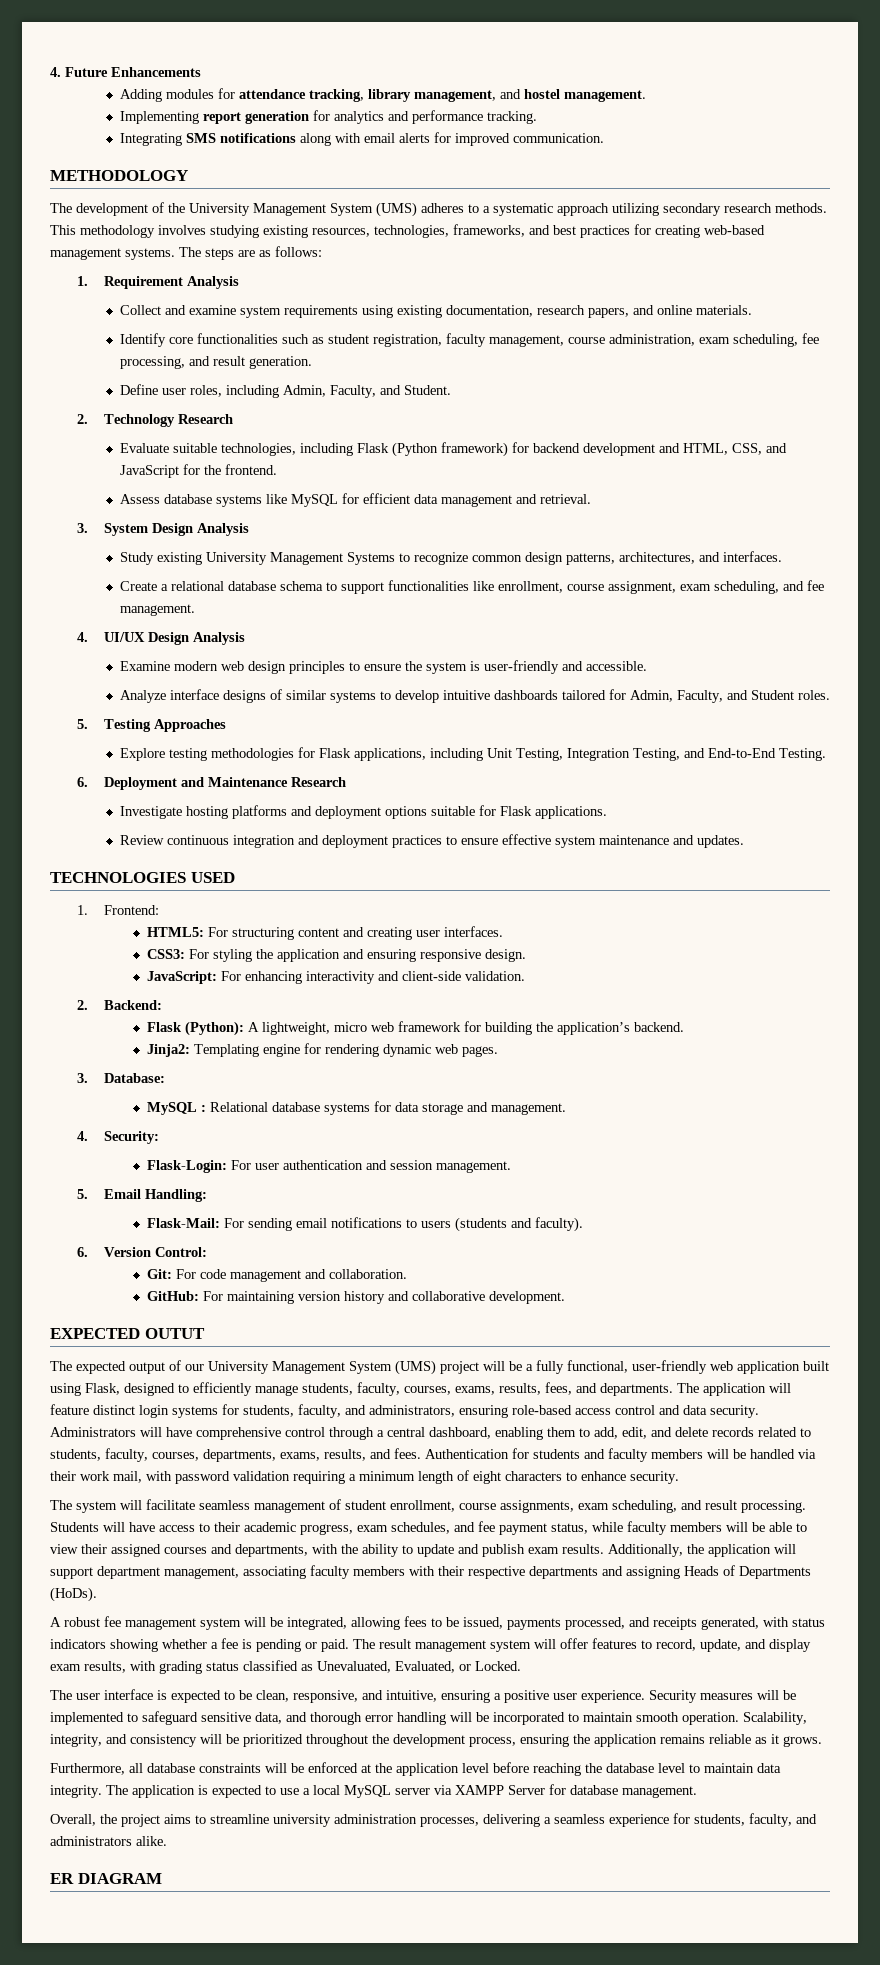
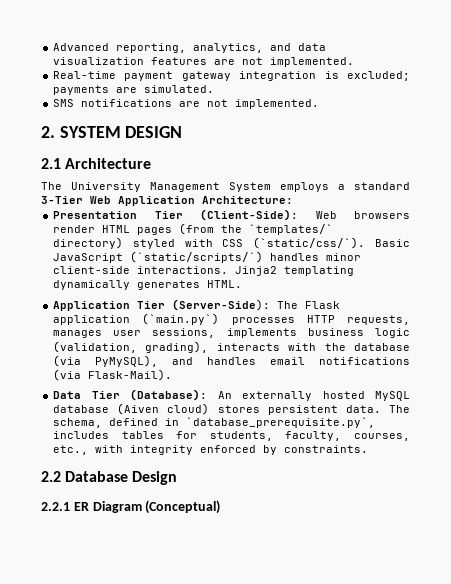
[50,67,201,77] [119,88,646,102] [119,110,537,124] [119,132,604,146] [50,170,188,181] [50,202,827,217] [50,224,765,238] [50,246,322,260] [76,276,239,289] [119,305,752,318] [119,333,819,347] [119,356,312,369] [119,384,451,398] [76,414,233,427] [119,442,787,457] [119,464,277,478] [119,493,591,507] [76,523,249,536] [119,551,782,565] [119,580,824,594] [119,604,195,616] [76,632,245,645] [119,660,647,674] [119,689,830,703] [76,719,226,732] [119,747,826,761] [76,777,346,790] [119,805,607,819] [119,834,744,848] [50,872,235,883] [76,905,159,915] [146,926,503,940] [146,949,526,962] [146,971,525,984] [76,1000,162,1010] [146,1021,684,1036] [146,1043,498,1057] [76,1073,165,1083] [146,1101,566,1115] [76,1131,159,1144] [146,1160,511,1173] [76,1189,207,1202] [146,1217,583,1232] [76,1247,207,1257] [146,1269,407,1282] [146,1291,565,1304] [50,1328,205,1339] [50,1360,829,1375] [50,1382,791,1396] [50,1404,759,1418] [50,1427,811,1440] [50,1448,816,1462] [50,1470,679,1484] [50,1499,806,1513] [50,1521,807,1535] [50,1544,796,1557] [50,1565,811,1579] [50,1587,97,1602] [50,1616,825,1630] [50,1638,811,1652] [50,1660,521,1674] [50,1689,796,1703] [50,1711,807,1725] [50,1734,822,1747] [50,1762,781,1776] [50,1784,697,1798] [50,1813,817,1827] [50,1836,167,1846] [50,1873,162,1884] 4. Future Enhancements // Adding modules for attendance tracking, library management, and hostel management. // Implementing report generation for analytics and performance tracking. // Integrating SMS notifications along with email alerts for improved communication. // METHODOLOGY // The development of the University Management System (UMS) adheres to a systematic approach utilizing secondary research methods. This methodology involves studying existing resources, technologies, frameworks, and best practices for creating web-based management systems. The steps are as follows: // 1. Requirement Analysis // Collect and examine system requirements using existing documentation, research papers, and online materials. // Identify core functionalities such as student registration, faculty management, course administration, exam scheduling, fee processing, and result generation. // Define user roles, including Admin, Faculty, and Student. // 2. Technology Research // Evaluate suitable technologies, including Flask (Python framework) for backend development and HTML, CSS, and JavaScript for the frontend. // Assess database systems like MySQL for efficient data management and retrieval. // 3. System Design Analysis // Study existing University Management Systems to recognize common design patterns, architectures, and interfaces. // Create a relational database schema to support functionalities like enrollment, course assignment, exam scheduling, and fee management. // 4. UI/UX Design Analysis // Examine modern web design principles to ensure the system is user-friendly and accessible. // Analyze interface designs of similar systems to develop intuitive dashboards tailored for Admin, Faculty, and Student roles. // 5. Testing Approaches // Explore testing methodologies for Flask applications, including Unit Testing, Integration Testing, and End-to-End Testing. // 6. Deployment and Maintenance Research // Investigate hosting platforms and deployment options suitable for Flask applications. // Review continuous integration and deployment practices to ensure effective system maintenance and updates. // TECHNOLOGIES USED // 1. Frontend: // HTML5: For structuring content and creating user interfaces. // CSS3: For styling the application and ensuring responsive design. // JavaScript: For enhancing interactivity and client-side validation. // 2. Backend: // Flask (Python): A lightweight, micro web framework for building the application’s backend. // Jinja2: Templating engine for rendering dynamic web pages. // 3. Database: // MySQL : Relational database systems for data storage and management. // 4. Security: // Flask-Login: For user authentication and session management. // 5. Email Handling: // Flask-Mail: For sending email notifications to users (students and faculty). // 6. Version Control: // Git: For code management and collaboration. // GitHub: For maintaining version history and collaborative development. // EXPECTED OUTUT // The expected output of our University Management System (UMS) project will be a fully functional, user-friendly web application built using Flask, designed to efficiently manage students, faculty, courses, exams, results, fees, and departments. The application will feature distinct login systems for students, faculty, and administrators, ensuring role-based access control and data security. Administrators will have comprehensive control through a central dashboard, enabling them to add, edit, and delete records related to students, faculty, courses, departments, exams, results, and fees. Authentication for students and faculty members will be handled via their work mail, with password validation requiring a minimum length of eight characters to enhance security. // The system will facilitate seamless management of student enrollment, course assignments, exam scheduling, and result processing. Students will have access to their academic progress, exam schedules, and fee payment status, while faculty members will be able to view their assigned courses and departments, with the ability to update and publish exam results. Additionally, the application will support department management, associating faculty members with their respective departments and assigning Heads of Departments (HoDs). // A robust fee management system will be integrated, allowing fees to be issued, payments processed, and receipts generated, with status indicators showing whether a fee is pending or paid. The result management system will offer features to record, update, and display exam results, with grading status classified as Unevaluated, Evaluated, or Locked. // The user interface is expected to be clean, responsive, and intuitive, ensuring a positive user experience. Security measures will be implemented to safeguard sensitive data, and thorough error handling will be incorporated to maintain smooth operation. Scalability, integrity, and consistency will be prioritized throughout the development process, ensuring the application remains reliable as it grows. // Furthermore, all database constraints will be enforced at the application level before reaching the database level to maintain data integrity. The application is expected to use a local MySQL server via XAMPP Server for database management. // Overall, the project aims to streamline university administration processes, delivering a seamless experience for students, faculty, and administrators alike. // ER DIAGRAM -> [53,43,327,53] [53,57,355,67] [53,71,410,81] [53,85,215,95] [53,99,320,109] [41,126,183,138] [41,158,152,169] [41,182,410,192] [41,196,293,206] [53,209,410,221] [53,223,334,235] [53,237,410,249] [53,251,362,263] [53,266,355,276] [53,280,243,290] [53,299,341,311] [53,313,410,325] [53,328,410,338] [53,341,410,353] [53,355,410,367] [53,369,173,381] [53,389,410,401] [53,403,410,415] [53,417,376,428] [53,431,410,441] [53,445,369,455] [41,471,178,485] [41,500,221,514] Advanced reporting, analytics, and data visualization features are not implemented. // Real-time payment gateway integration is excluded; payments are simulated. // SMS notifications are not implemented. // 2. SYSTEM DESIGN // 2.1 Architecture // The University Management System employs a standard 3-Tier Web Application Architecture: // Presentation Tier (Client-Side): Web browsers render HTML pages (from the `templates/` directory) styled with CSS (`static/css/`). Basic JavaScript (`static/scripts/`) handles minor client-side interactions. Jinja2 templating dynamically generates HTML. // Application Tier (Server-Side): The Flask application (`main.py`) processes HTTP requests, manages user sessions, implements business logic (validation, grading), interacts with the database (via PyMySQL), and handles email notifications (via Flask-Mail). // Data Tier (Database): An externally hosted MySQL database (Aiven cloud) stores persistent data. The schema, defined in `database_prerequisite.py`, includes tables for students, faculty, courses, etc., with integrity enforced by constraints. // 2.2 Database Design // 2.2.1 ER Diagram (Conceptual)

